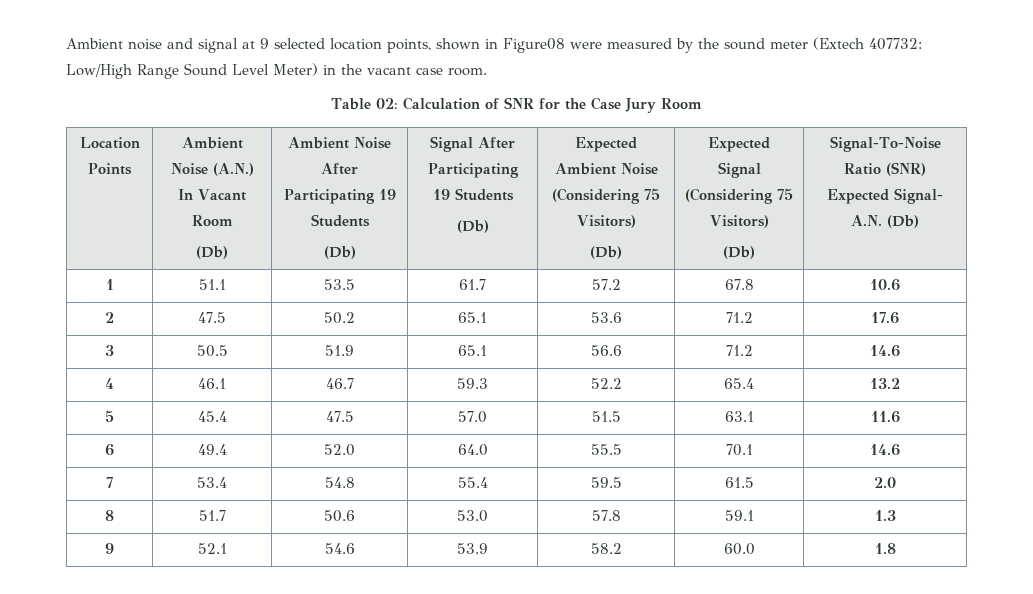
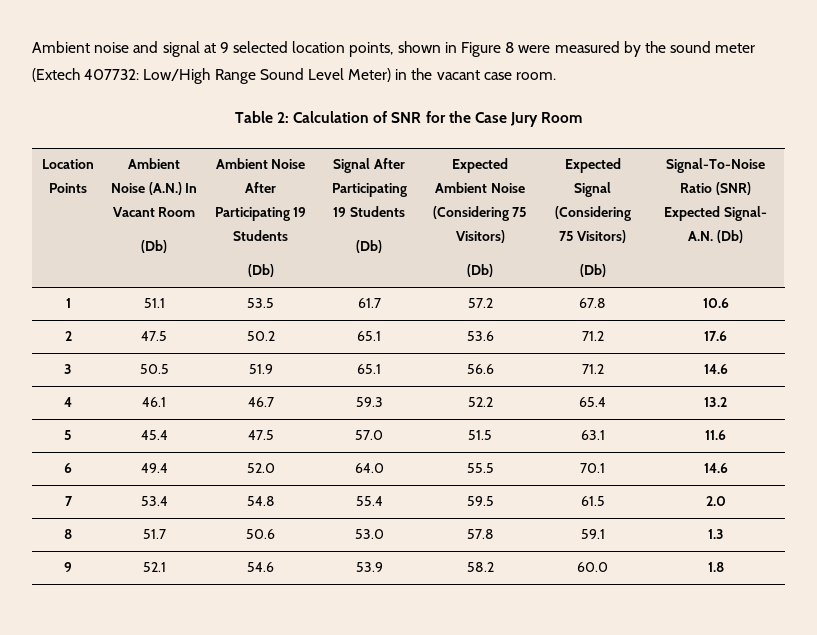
[503,38,565,53] Figure08 -> [461,42,515,57] Figure 8
[375,98,398,109] 02: -> [276,112,289,123] 2:

